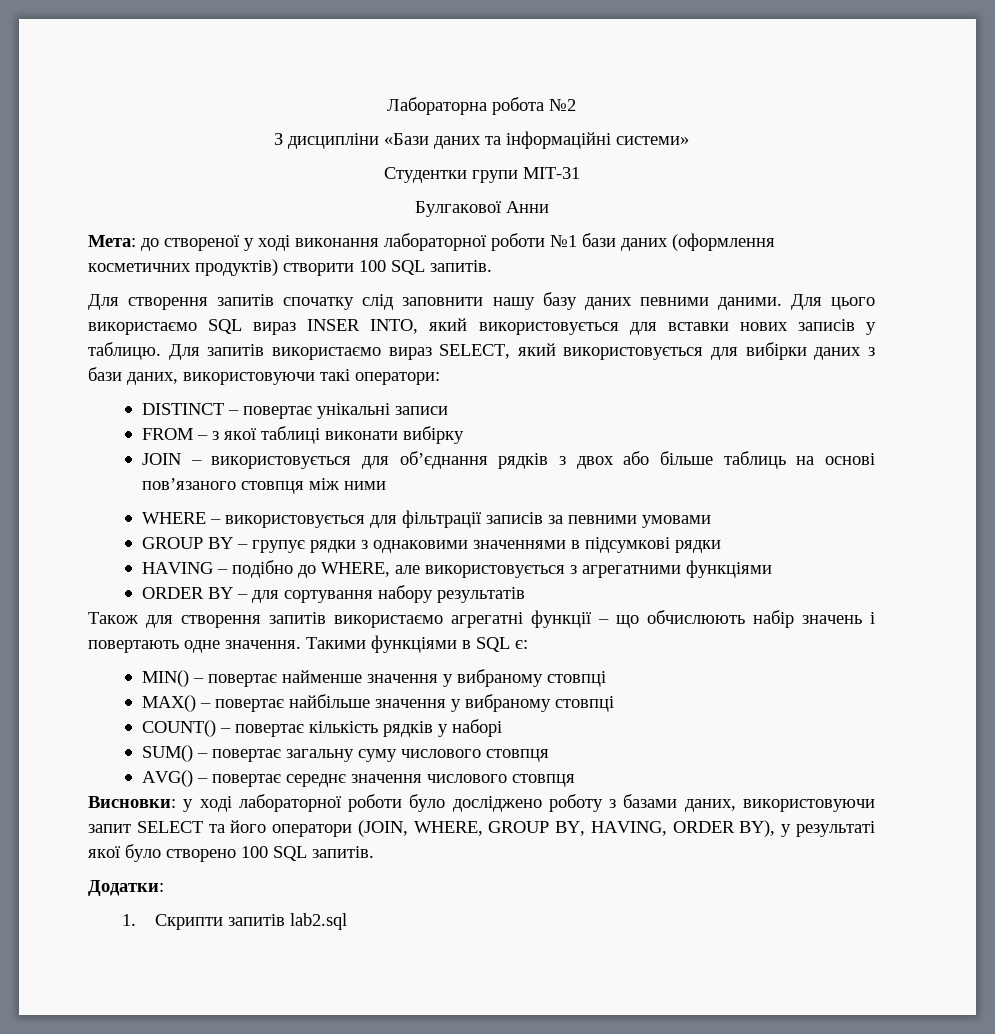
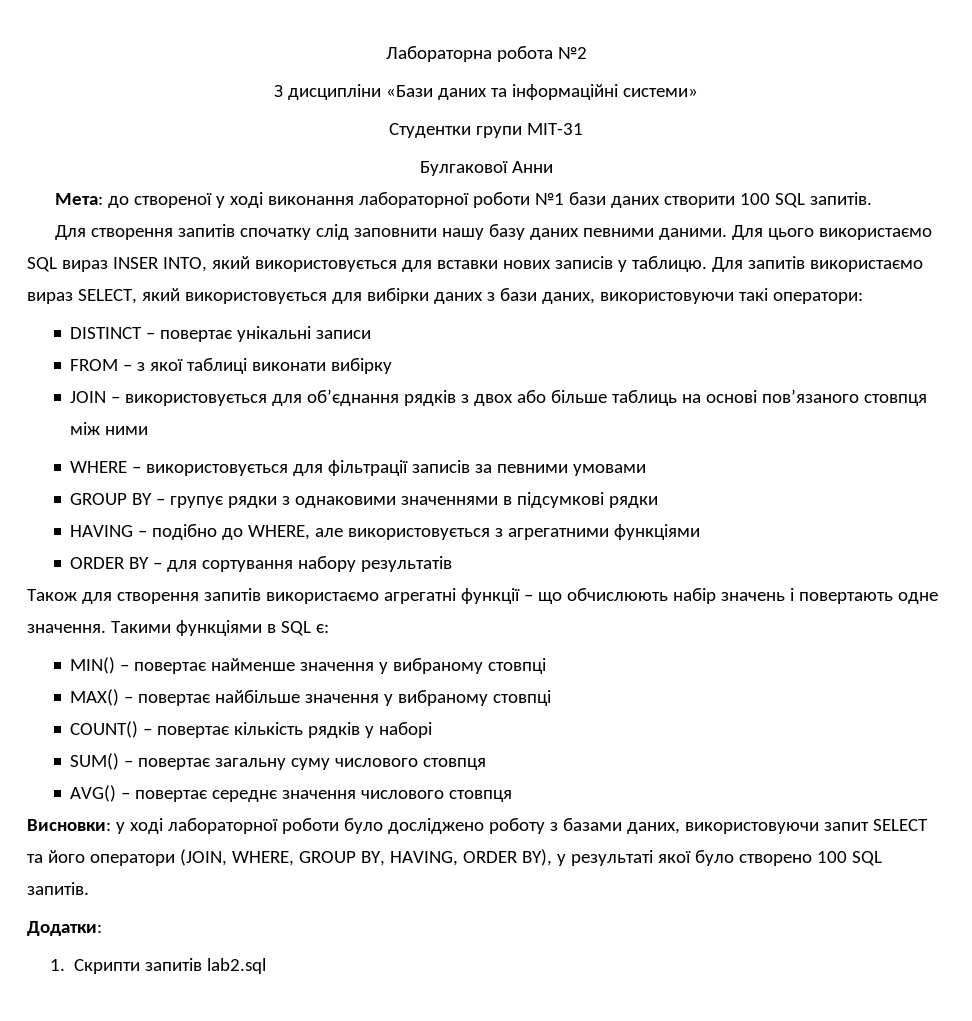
[672,233,775,251] [88,259,278,276] (оформлення косметичних продуктів) -> (661, 202) none

